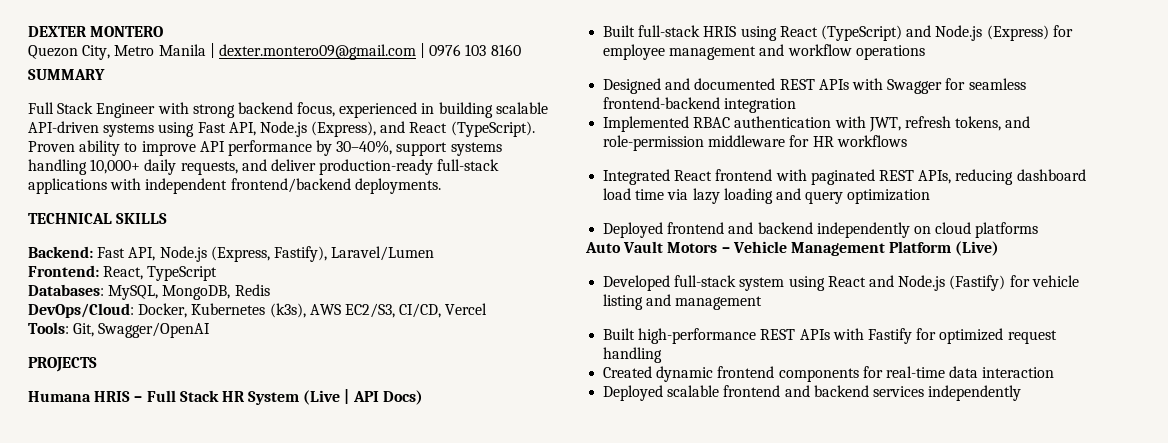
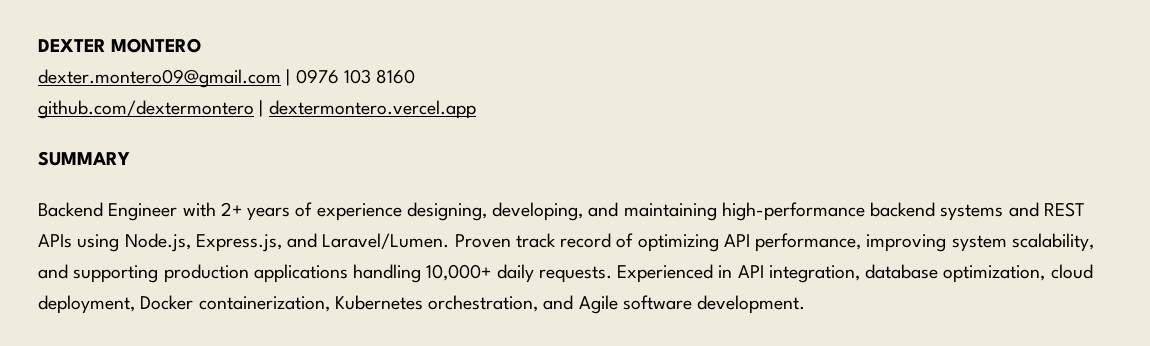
[28,43,215,60] Quezon City, Metro Manila | -> (202, 45) none
[28,69,105,80] [28,102,548,118] [28,121,535,137] [28,140,502,156] [28,159,500,175] [28,178,441,194] [28,213,168,224] [28,246,435,262] [28,265,218,281] [28,284,270,300] [28,303,488,318] [28,322,211,338] [28,357,97,372] [28,389,423,405] [603,25,1073,41] [603,44,925,60] [603,78,1026,94] [603,97,797,113] [603,116,1031,132] [603,135,907,151] [603,169,1086,185] [603,188,931,204] [603,222,1039,238] [585,241,1000,256] [603,275,1079,291] [603,294,763,310] [603,328,1057,344] [603,347,663,363] [603,366,1055,382] [603,385,1022,401] SUMMARY // Full Stack Engineer with strong backend focus, experienced in building scalable API-driven systems using Fast API, Node.js (Express), and React (TypeScript). Proven ability to improve API performance by 30–40%, support systems handling 10,000+ daily requests, and deliver production-ready full-stack applications with independent frontend/backend deployments. // TECHNICAL SKILLS // Backend: Fast API, Node.js (Express, Fastify), Laravel/Lumen // Frontend: React, TypeScript // Databases: MySQL, MongoDB, Redis // DevOps/Cloud: Docker, Kubernetes (k3s), AWS EC2/S3, CI/CD, Vercel // Tools: Git, Swagger/OpenAI // PROJECTS // Humana HRIS – Full Stack HR System (Live | API Docs) // Built full-stack HRIS using React (TypeScript) and Node.js (Express) for employee management and workflow operations // Designed and documented REST APIs with Swagger for seamless frontend-backend integration // Implemented RBAC authentication with JWT, refresh tokens, and role-permission middleware for HR workflows // Integrated React frontend with paginated REST APIs, reducing dashboard load time via lazy loading and query optimization // Deployed frontend and backend independently on cloud platforms // Auto Vault Motors – Vehicle Management Platform (Live) // Developed full-stack system using React and Node.js (Fastify) for vehicle listing and management // Built high-performance REST APIs with Fastify for optimized request handling // Created dynamic frontend components for real-time data interaction // Deployed scalable frontend and backend services independently -> [38,100,476,119] [38,151,130,166] [38,202,1085,221] [38,233,1094,252] [38,264,1093,283] [38,295,806,314] github.com/dextermontero | dextermontero.vercel.app // SUMMARY // Backend Engineer with 2+ years of experience designing, developing, and maintaining high-performance backend systems and REST APIs using Node.js, Express.js, and Laravel/Lumen. Proven track record of optimizing API performance, improving system scalability, and supporting production applications handling 10,000+ daily requests. Experienced in API integration, database optimization, cloud deployment, Docker containerization, Kubernetes orchestration, and Agile software development.

